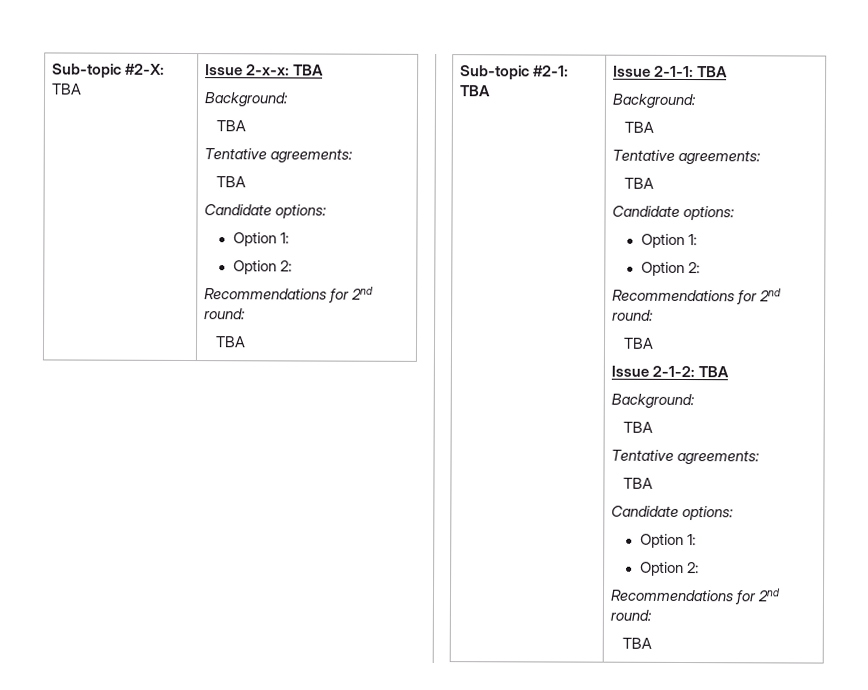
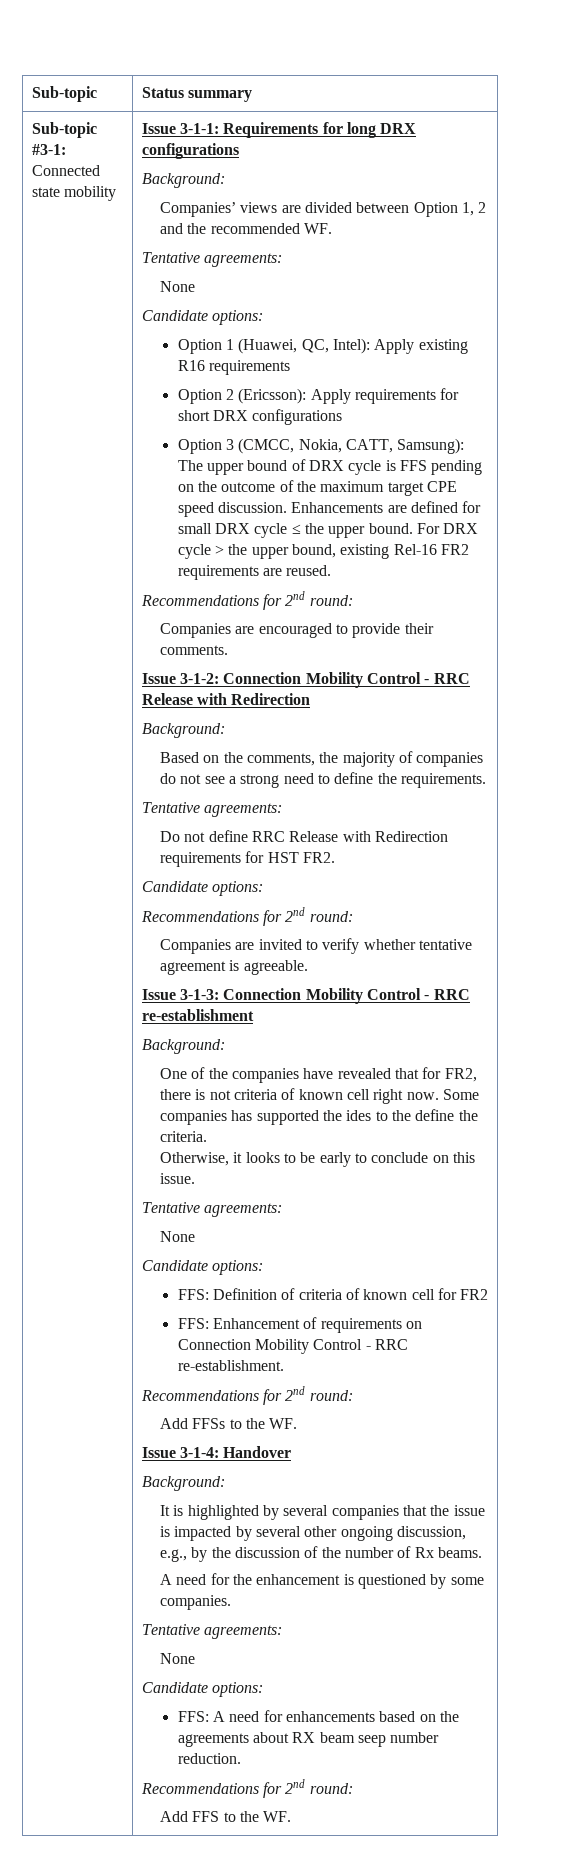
[52,63,166,78] [52,83,83,95] [205,64,325,76] [204,92,290,107] [216,120,247,132] [204,148,354,163] [216,176,247,188] [204,204,328,219] [232,232,289,247] [232,260,292,275] [204,286,375,303] [204,308,247,320] [215,336,247,348] [460,65,570,80] [459,85,492,97] [613,65,729,78] [612,93,698,109] [624,121,655,133] [612,149,762,165] [624,177,655,189] [612,205,736,221] [640,233,697,249] [640,261,700,277] [612,288,783,305] [612,309,655,321] [623,337,655,349] [611,365,730,378] [611,393,696,409] [623,421,654,433] [611,449,761,465] [623,477,654,489] [611,505,735,521] [639,533,696,549] [639,561,699,577] [610,588,782,605] [610,609,653,621] [622,637,653,649] Sub-topic #2-X: TBA | Issue 2-x-x: TBA // Background: // TBA // Tentative agreements: // TBA // Candidate options: // Option 1: // Option 2: // Recommendations for 2nd round: // TBA // Sub-topic #2-1: TBA | Issue 2-1-1: TBA // Background: // TBA // Tentative agreements: // TBA // Candidate options: // Option 1: // Option 2: // Recommendations for 2nd round: // TBA // Issue 2-1-2: TBA // Background: // TBA // Tentative agreements: // TBA // Candidate options: // Option 1: // Option 2: // Recommendations for 2nd round: // TBA -> [31,86,97,102] [141,87,253,102] [31,122,97,138] [31,144,66,155] [31,165,100,176] [31,186,117,201] [141,122,417,138] [141,143,239,159] [141,173,225,188] [159,202,487,217] [159,223,332,234] [141,252,283,267] [159,281,195,292] [141,310,264,325] [177,338,468,354] [177,360,290,375] [177,388,460,404] [177,409,343,425] [177,438,465,454] [177,459,483,475] [177,480,457,496] [177,501,482,517] [177,523,479,538] [177,544,469,559] [177,565,332,580] [140,591,353,610] [159,623,434,638] [159,645,228,655] [141,672,470,688] [141,693,311,705] [141,723,225,738] [159,751,484,767] [159,772,486,788] [141,802,283,817] [159,830,448,842] [159,851,335,867] [141,881,264,896] [140,907,353,926] [159,938,472,954] [159,960,308,975] [141,988,470,1004] [141,1009,254,1021] [141,1039,225,1054] [159,1067,477,1083] [159,1088,479,1104] [159,1109,478,1125] [159,1131,207,1142] [159,1152,475,1167] [159,1173,195,1184] [141,1202,283,1217] [159,1231,195,1242] [141,1260,264,1275] [177,1288,489,1300] [177,1317,422,1333] [177,1339,408,1354] [177,1360,284,1371] [140,1386,353,1405] [159,1418,298,1429] [141,1446,292,1458] [141,1476,225,1491] [159,1505,485,1520] [159,1526,466,1541] [159,1546,482,1562] [159,1573,484,1589] [159,1595,231,1610] [141,1624,283,1639] [159,1653,195,1664] [141,1682,264,1697] [177,1710,459,1722] [177,1732,440,1747] [177,1753,241,1764] [140,1779,353,1798] [159,1811,292,1822] Sub-topic | Status summary // Sub-topic #3-1: Connected state mobility | Issue 3-1-1: Requirements for long DRX configurations // Background: // Companies’ views are divided between Option 1, 2 and the recommended WF. // Tentative agreements: // None // Candidate options: // Option 1 (Huawei, QC, Intel): Apply existing R16 requirements // Option 2 (Ericsson): Apply requirements for short DRX configurations // Option 3 (CMCC, Nokia, CATT, Samsung): The upper bound of DRX cycle is FFS pending on the outcome of the maximum target CPE speed discussion. Enhancements are defined for small DRX cycle ≤ the upper bound. For DRX cycle > the upper bound, existing Rel-16 FR2 requirements are reused. // Recommendations for 2nd round: // Companies are encouraged to provide their comments. // Issue 3-1-2: Connection Mobility Control - RRC Release with Redirection // Background: // Based on the comments, the majority of companies do not see a strong need to define the requirements. // Tentative agreements: // Do not define RRC Release with Redirection requirements for HST FR2. // Candidate options: // Recommendations for 2nd round: // Companies are invited to verify whether tentative agreement is agreeable. // Issue 3-1-3: Connection Mobility Control - RRC re-establishment // Background: // One of the companies have revealed that for FR2, there is not criteria of known cell right now. Some companies has supported the ides to the define the criteria. // Otherwise, it looks to be early to conclude on this issue. // Tentative agreements: // None // Candidate options: // FFS: Definition of criteria of known cell for FR2 // FFS: Enhancement of requirements on Connection Mobility Control - RRC re-establishment. // Recommendations for 2nd round: // Add FFSs to the WF. // Issue 3-1-4: Handover // Background: // It is highlighted by several companies that the issue is impacted by several other ongoing discussion, e.g., by the discussion of the number of Rx beams. // A need for the enhancement is questioned by some companies. // Tentative agreements: // None // Candidate options: // FFS: A need for enhancements based on the agreements about RX beam seep number reduction. // Recommendations for 2nd round: // Add FFS to the WF.

